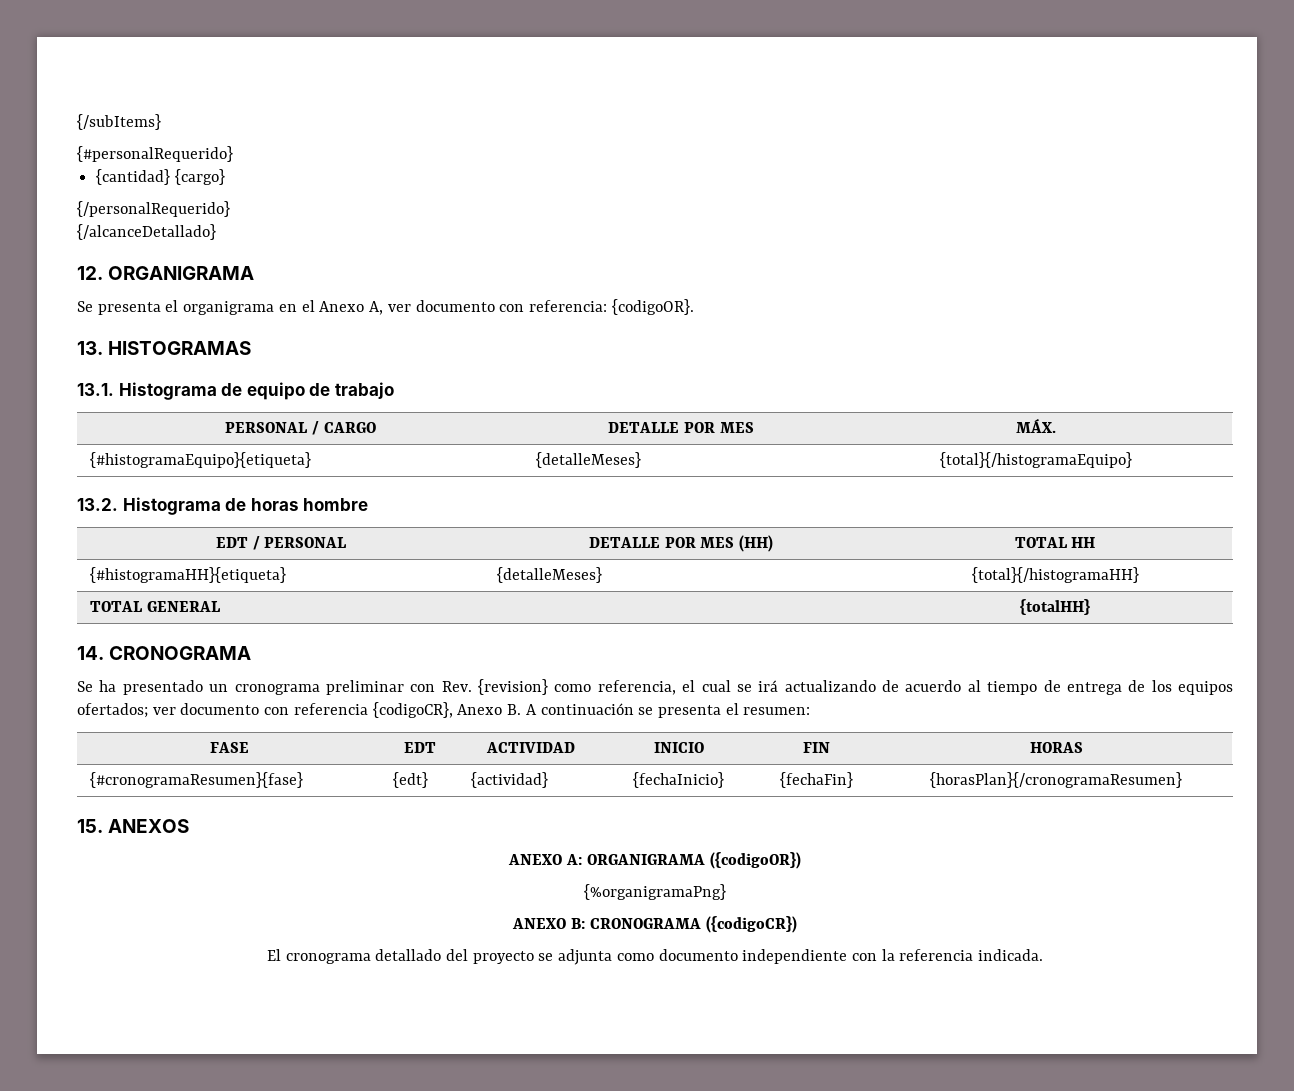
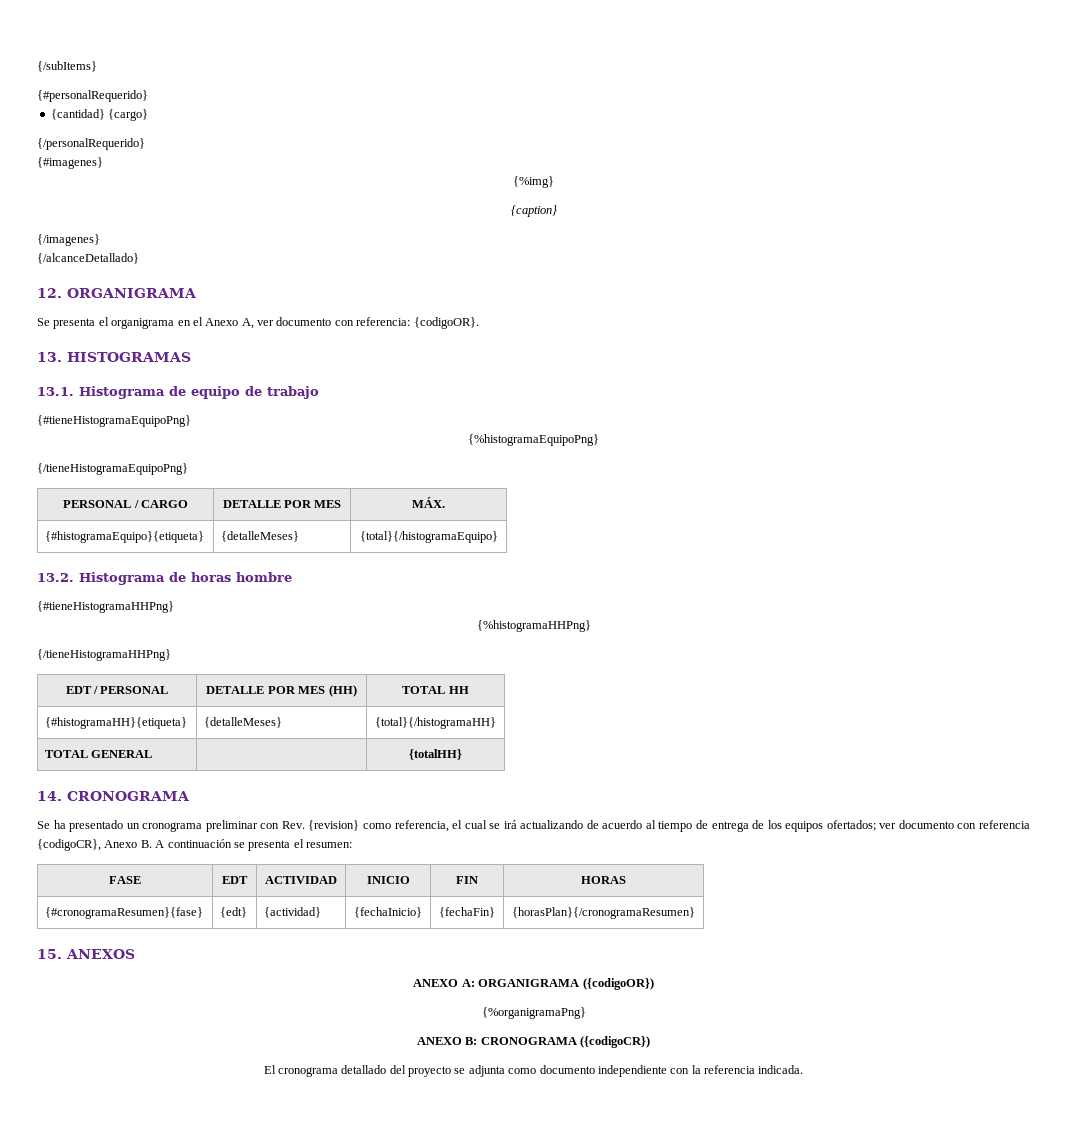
(230, 209) none -> [37,157,103,169] [513,176,554,188] [510,205,557,217] [37,234,100,246] // {#imagenes} // {%img} // {caption} // {/imagenes}
(394, 390) none -> [37,415,191,427] [468,434,599,446] [37,463,188,475] // {#tieneHistogramaEquipoPng} // {%histogramaEquipoPng} // {/tieneHistogramaEquipoPng}
(369, 504) none -> [37,601,174,613] [476,620,591,632] [37,649,171,661] // {#tieneHistogramaHHPng} // {%histogramaHHPng} // {/tieneHistogramaHHPng}

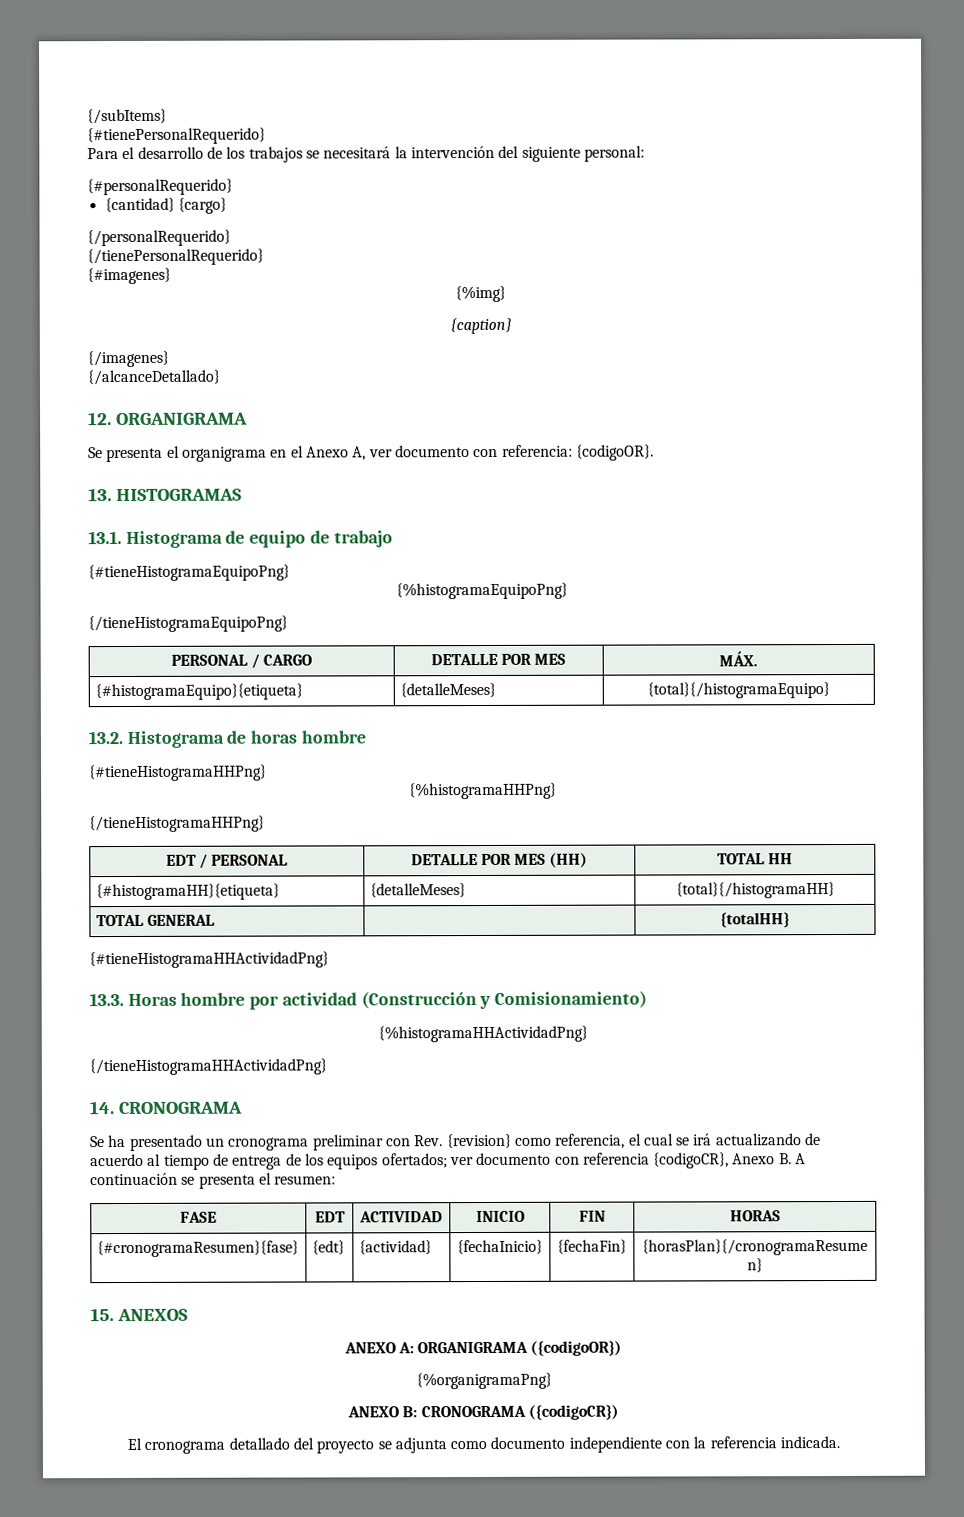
(97, 66) none -> [87,127,266,145] [87,145,645,163] // {#tienePersonalRequerido} // Para el desarrollo de los trabajos se necesitará la intervención del siguiente personal:
(145, 144) none -> [87,248,264,266] // {/tienePersonalRequerido}
(462, 754) none -> [89,951,329,969] [89,990,648,1010] [377,1025,588,1043] [89,1058,327,1076] // {#tieneHistogramaHHActividadPng} // 13.3. Horas hombre por actividad (Construcción y Comisionamiento) // {%histogramaHHActividadPng} // {/tieneHistogramaHHActividadPng}

